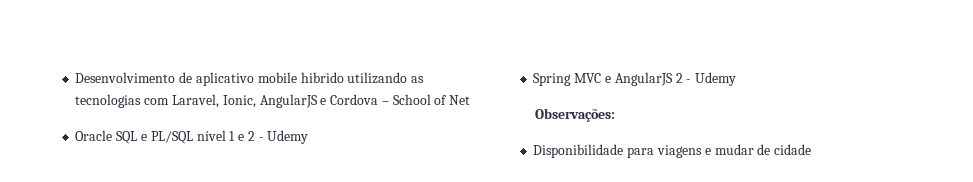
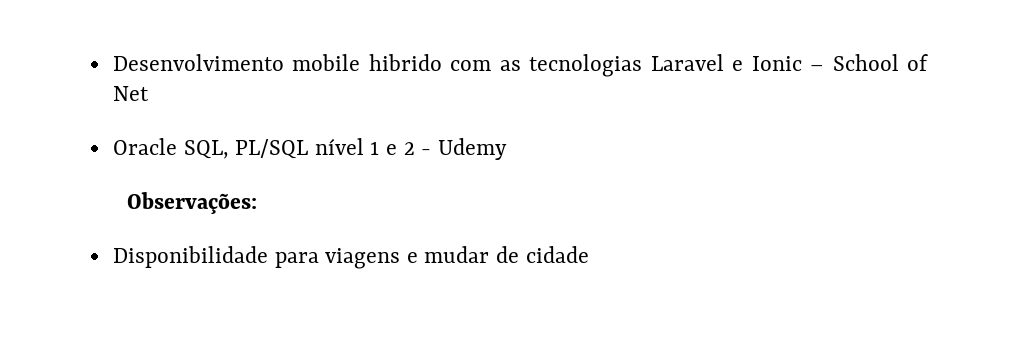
[179,72,254,86] de aplicativo -> (284, 62) none
[347,72,408,84] utilizando -> [450,60,492,71] com
[144,94,379,108] com Laravel, Ionic, AngularJS e Cordova -> [650,54,802,71] Laravel e Ionic
[116,131,147,144] SQL e -> [183,140,229,159] SQL,
[533,72,737,86] // Spring MVC e AngularJS 2 - Udemy -> (507, 149) none

